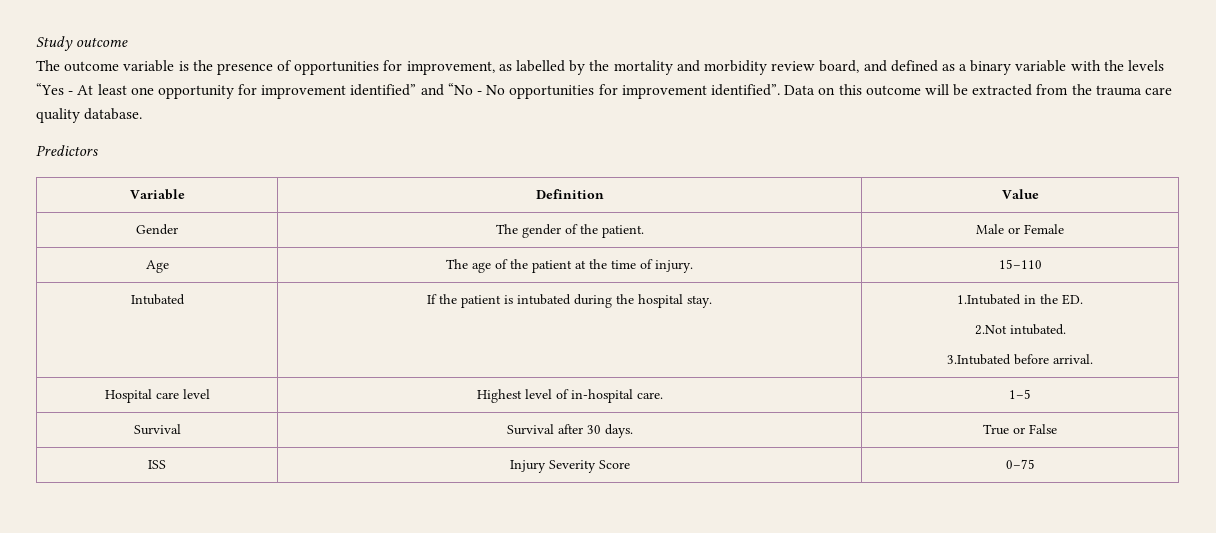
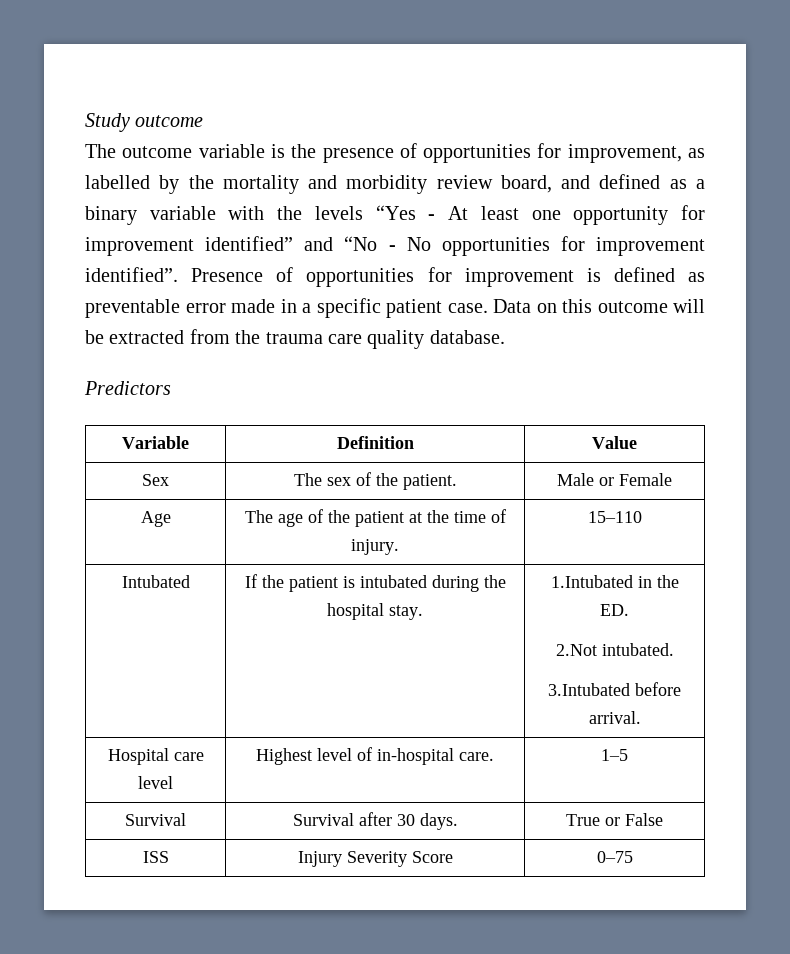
(780, 90) none -> [191,267,705,287] [85,298,488,318] Presence of opportunities for improvement is defined as preventable error made in a specific patient case.
[136,224,178,235] [495,224,561,238] Gender | The gender -> [142,474,169,486] [293,473,351,486] Sex | The sex

